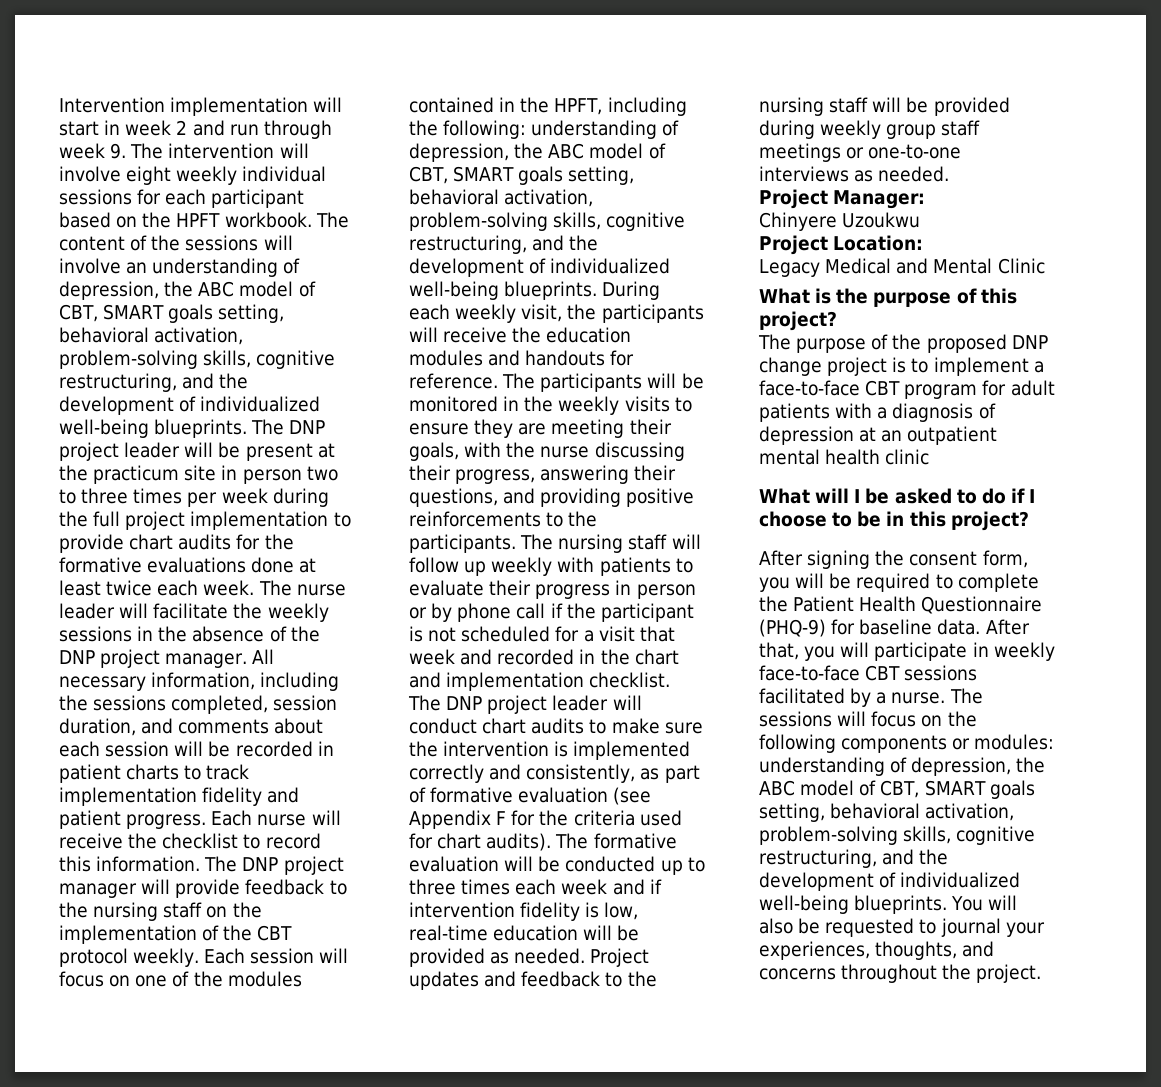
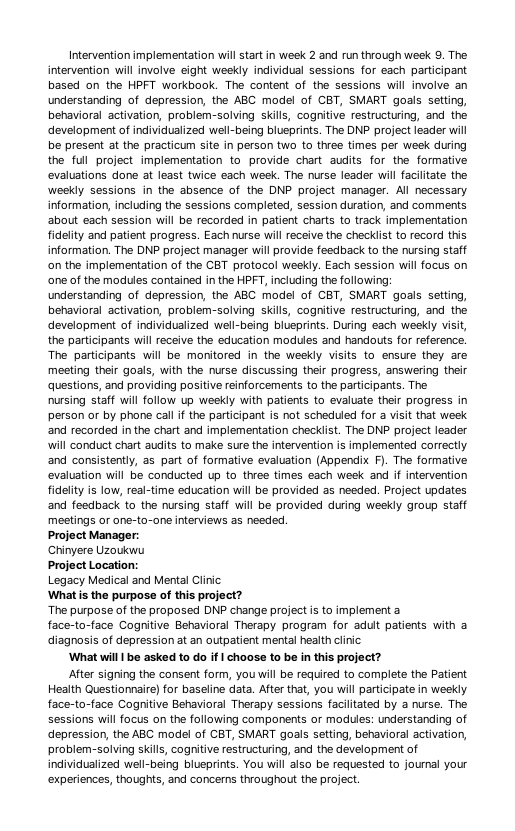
[613,787,652,805] [409,810,682,829] [409,833,552,851] (see Appendix F for the criteria used for chart audits). -> [316,455,388,467] (Appendix F).
[865,380,901,396] CBT -> [118,620,277,632] Cognitive Behavioral Therapy
[921,596,1043,614] [759,619,826,637] Questionnaire (PHQ-9) -> [84,684,160,696] Questionnaire)
[865,665,901,681] CBT -> [117,699,273,711] Cognitive Behavioral Therapy

